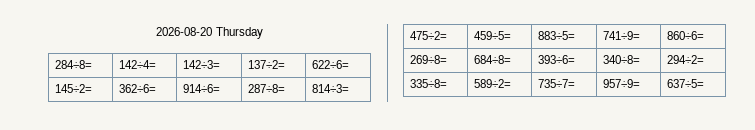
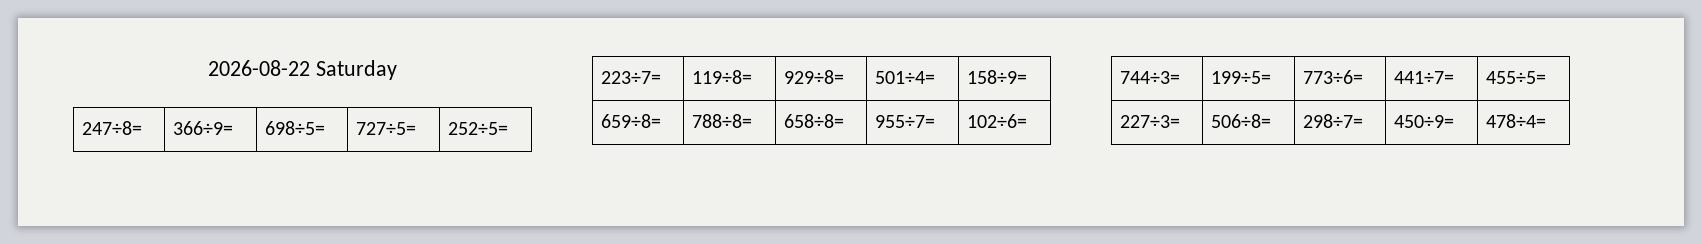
[156,27,263,39] [54,60,92,69] [118,60,156,69] [182,60,220,69] [247,60,285,69] [311,60,349,69] [54,84,92,93] [118,84,156,93] [182,84,220,93] [247,84,285,93] [311,84,349,93] [409,31,447,40] [473,31,511,40] [537,31,575,40] [602,31,640,40] [666,31,704,40] [409,55,447,64] [473,55,511,64] [537,55,575,64] [602,55,640,64] [666,55,704,64] [409,79,447,88] [473,79,511,88] [537,79,575,88] [602,79,640,88] [666,79,704,88] 2026-08-20 Thursday // 284÷8= | 142÷4= | 142÷3= | 137÷2= | 622÷6= // 145÷2= | 362÷6= | 914÷6= | 287÷8= | 814÷3= // 475÷2= | 459÷5= | 883÷5= | 741÷9= | 860÷6= // 269÷8= | 684÷8= | 393÷6= | 340÷8= | 294÷2= // 335÷8= | 589÷2= | 735÷7= | 957÷9= | 637÷5= -> [208,60,397,80] [82,121,143,135] [173,121,234,135] [265,121,326,135] [356,122,417,135] [448,122,509,135] [601,71,662,84] [692,70,753,84] [784,70,845,84] [875,71,936,84] [967,70,1028,84] [601,114,662,128] [692,114,753,128] [784,114,845,128] [875,115,936,128] [967,114,1028,128] [1120,71,1181,84] [1211,71,1272,84] [1303,70,1364,84] [1394,71,1455,84] [1486,71,1547,84] [1120,115,1181,128] [1211,114,1272,128] [1303,114,1364,128] [1394,115,1455,128] [1486,114,1547,128] 2026-08-22 Saturday // 247÷8= | 366÷9= | 698÷5= | 727÷5= | 252÷5= // 223÷7= | 119÷8= | 929÷8= | 501÷4= | 158÷9= // 659÷8= | 788÷8= | 658÷8= | 955÷7= | 102÷6= // 744÷3= | 199÷5= | 773÷6= | 441÷7= | 455÷5= // 227÷3= | 506÷8= | 298÷7= | 450÷9= | 478÷4=

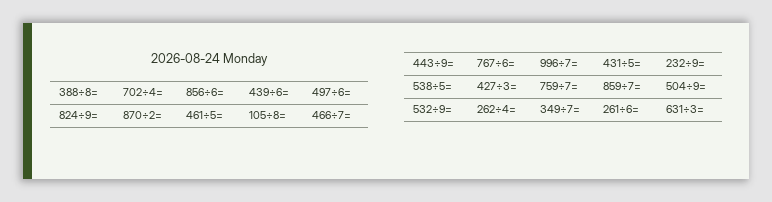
[208,60,397,80] [82,121,143,135] [173,121,234,135] [265,121,326,135] [356,122,417,135] [448,122,509,135] [601,71,662,84] [692,70,753,84] [784,70,845,84] [875,71,936,84] [967,70,1028,84] [601,114,662,128] [692,114,753,128] [784,114,845,128] [875,115,936,128] [967,114,1028,128] [1120,71,1181,84] [1211,71,1272,84] [1303,70,1364,84] [1394,71,1455,84] [1486,71,1547,84] [1120,115,1181,128] [1211,114,1272,128] [1303,114,1364,128] [1394,115,1455,128] [1486,114,1547,128] 2026-08-22 Saturday // 247÷8= | 366÷9= | 698÷5= | 727÷5= | 252÷5= // 223÷7= | 119÷8= | 929÷8= | 501÷4= | 158÷9= // 659÷8= | 788÷8= | 658÷8= | 955÷7= | 102÷6= // 744÷3= | 199÷5= | 773÷6= | 441÷7= | 455÷5= // 227÷3= | 506÷8= | 298÷7= | 450÷9= | 478÷4= -> [150,53,269,66] [59,88,99,96] [123,88,164,96] [186,88,225,96] [249,88,290,96] [312,88,352,96] [59,111,99,119] [123,111,163,119] [186,111,224,119] [249,111,287,119] [312,111,352,119] [413,59,455,67] [477,59,516,67] [540,59,579,67] [603,59,642,67] [666,59,706,67] [413,82,453,90] [477,82,518,90] [540,82,579,90] [603,82,642,90] [666,82,707,90] [413,105,453,113] [477,105,517,113] [540,105,581,113] [603,105,640,113] [666,105,705,113] 2026-08-24 Monday // 388÷8= | 702÷4= | 856÷6= | 439÷6= | 497÷6= // 824÷9= | 870÷2= | 461÷5= | 105÷8= | 466÷7= // 443÷9= | 767÷6= | 996÷7= | 431÷5= | 232÷9= // 538÷5= | 427÷3= | 759÷7= | 859÷7= | 504÷9= // 532÷9= | 262÷4= | 349÷7= | 261÷6= | 631÷3=

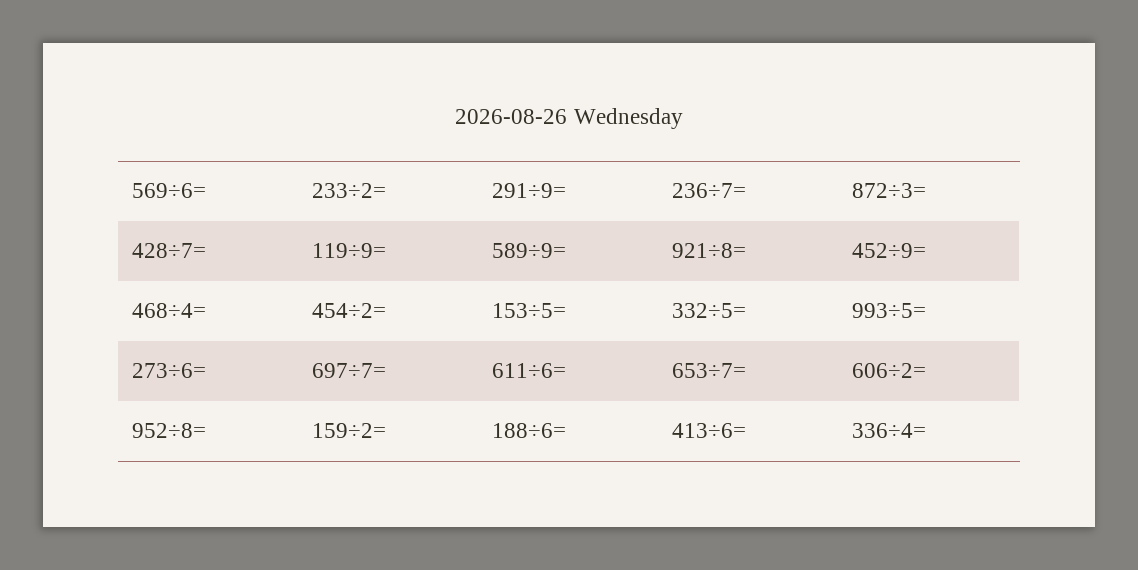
[150,53,269,66] [59,88,99,96] [123,88,164,96] [186,88,225,96] [249,88,290,96] [312,88,352,96] [59,111,99,119] [123,111,163,119] [186,111,224,119] [249,111,287,119] [312,111,352,119] [413,59,455,67] [477,59,516,67] [540,59,579,67] [603,59,642,67] [666,59,706,67] [413,82,453,90] [477,82,518,90] [540,82,579,90] [603,82,642,90] [666,82,707,90] [413,105,453,113] [477,105,517,113] [540,105,581,113] [603,105,640,113] [666,105,705,113] 2026-08-24 Monday // 388÷8= | 702÷4= | 856÷6= | 439÷6= | 497÷6= // 824÷9= | 870÷2= | 461÷5= | 105÷8= | 466÷7= // 443÷9= | 767÷6= | 996÷7= | 431÷5= | 232÷9= // 538÷5= | 427÷3= | 759÷7= | 859÷7= | 504÷9= // 532÷9= | 262÷4= | 349÷7= | 261÷6= | 631÷3= -> [455,108,683,129] [132,183,207,198] [312,183,387,198] [492,183,567,198] [672,183,747,198] [852,183,927,198] [132,243,207,258] [312,243,387,258] [492,243,567,258] [672,243,747,258] [852,243,927,258] [132,303,207,318] [312,303,387,318] [492,303,567,318] [672,303,747,318] [852,303,927,318] [132,363,207,378] [312,363,387,378] [492,363,567,378] [672,363,747,378] [852,363,927,378] [132,423,207,438] [312,423,387,438] [492,423,567,438] [672,423,747,438] [852,423,927,438] 2026-08-26 Wednesday // 569÷6= | 233÷2= | 291÷9= | 236÷7= | 872÷3= // 428÷7= | 119÷9= | 589÷9= | 921÷8= | 452÷9= // 468÷4= | 454÷2= | 153÷5= | 332÷5= | 993÷5= // 273÷6= | 697÷7= | 611÷6= | 653÷7= | 606÷2= // 952÷8= | 159÷2= | 188÷6= | 413÷6= | 336÷4=

